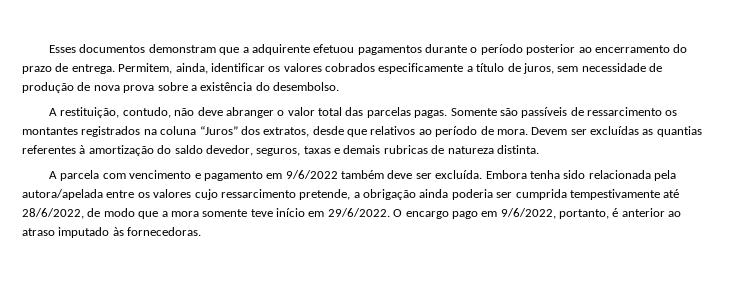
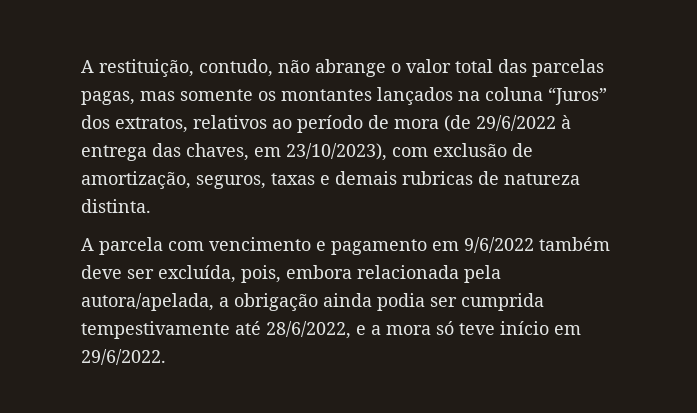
[49,44,688,55] [22,63,662,74] [22,82,339,93] Esses documentos demonstram que a adquirente efetuou pagamentos durante o período posterior ao encerramento do prazo de entrega. Permitem, ainda, identificar os valores cobrados especificamente a título de juros, sem necessidade de produção de nova prova sobre a existência do desembolso. // -> (81, 66) none
[197,107,274,118] deve abranger -> [315,59,386,77] abrange
[414,107,663,118] pagas. Somente são passíveis de ressarcimento -> [81,89,253,105] pagas, mas somente
[81,126,141,137] registrados -> [377,87,453,105] lançados
[312,126,367,137] desde que -> (188, 125) none
[496,126,702,137] [22,145,253,156] mora. Devem ser excluídas as quantias referentes à amortização do saldo devedor, -> [394,115,571,132] [81,143,533,161] [81,171,191,189] mora (de 29/6/2022 à entrega das chaves, em 23/10/2023), com exclusão de amortização,
[435,170,677,181] [22,189,351,200] excluída. Embora tenha sido relacionada pela autora/apelada entre os valores cujo ressarcimento pretende, -> [158,265,501,283] [81,293,214,311] excluída, pois, embora relacionada pela autora/apelada,
[451,189,493,200] poderia -> [377,293,425,311] podia
[87,208,159,219] de modo que -> [356,325,366,335] e
[202,209,248,217] somente -> [436,321,454,335] só
[393,208,682,219] [22,227,202,238] O encargo pago em 9/6/2022, portanto, é anterior ao atraso imputado às fornecedoras. -> (166, 357) none

